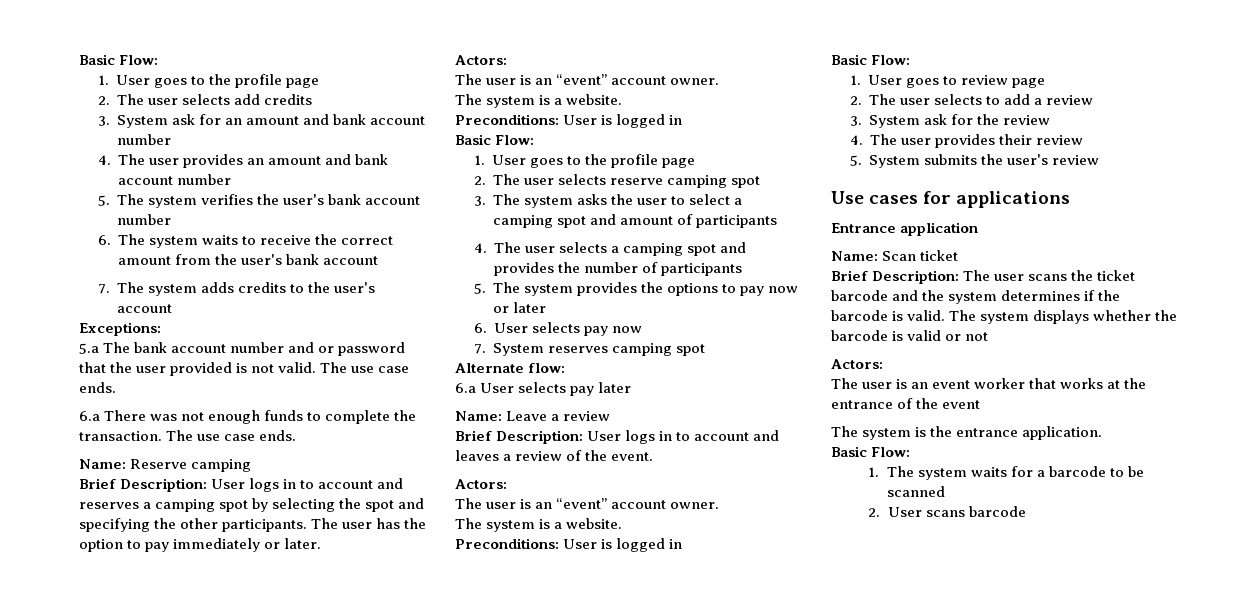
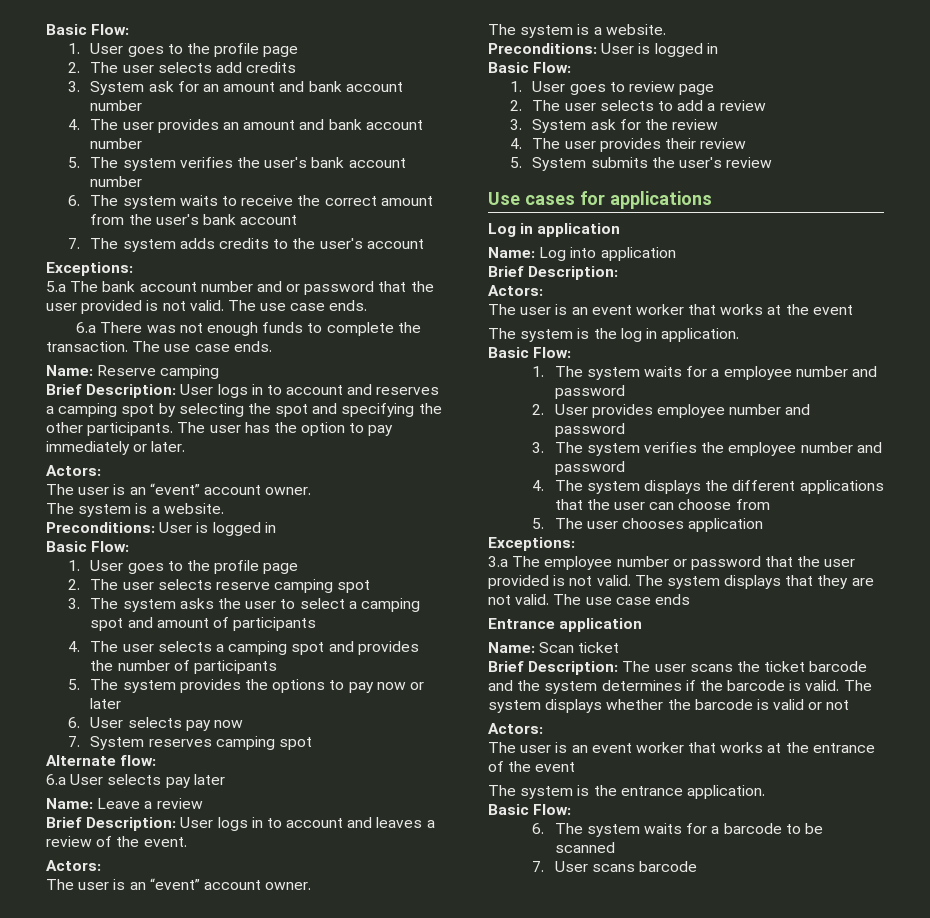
(1071, 199) none -> [488,223,621,237] [488,247,676,261] [488,266,619,280] [488,285,543,296] [488,304,853,315] [488,328,740,342] [488,347,572,358] [532,366,877,380] [554,385,625,399] [532,404,811,418] [554,423,625,437] [532,442,882,456] [554,461,625,475] [532,480,884,494] [554,499,770,510] [532,518,764,532] [488,537,575,551] [488,556,856,570] [488,575,874,589] [488,594,690,605] // Log in application // Name: Log into application // Brief Description: // Actors: // The user is an event worker that works at the event // The system is the log in application. // Basic Flow: // 1. The system waits for a employee number and password // 2. User provides employee number and password // 3. The system verifies the employee number and password // 4. The system displays the different applications that the user can choose from // 5. The user chooses application // Exceptions: // 3.a The employee number or password that the user provided is not valid. The system displays that they are not valid. The use case ends
[868,467,880,477] 1. -> [532,823,545,834] 6.
[868,508,881,517] 2. -> [532,861,545,872] 7.

